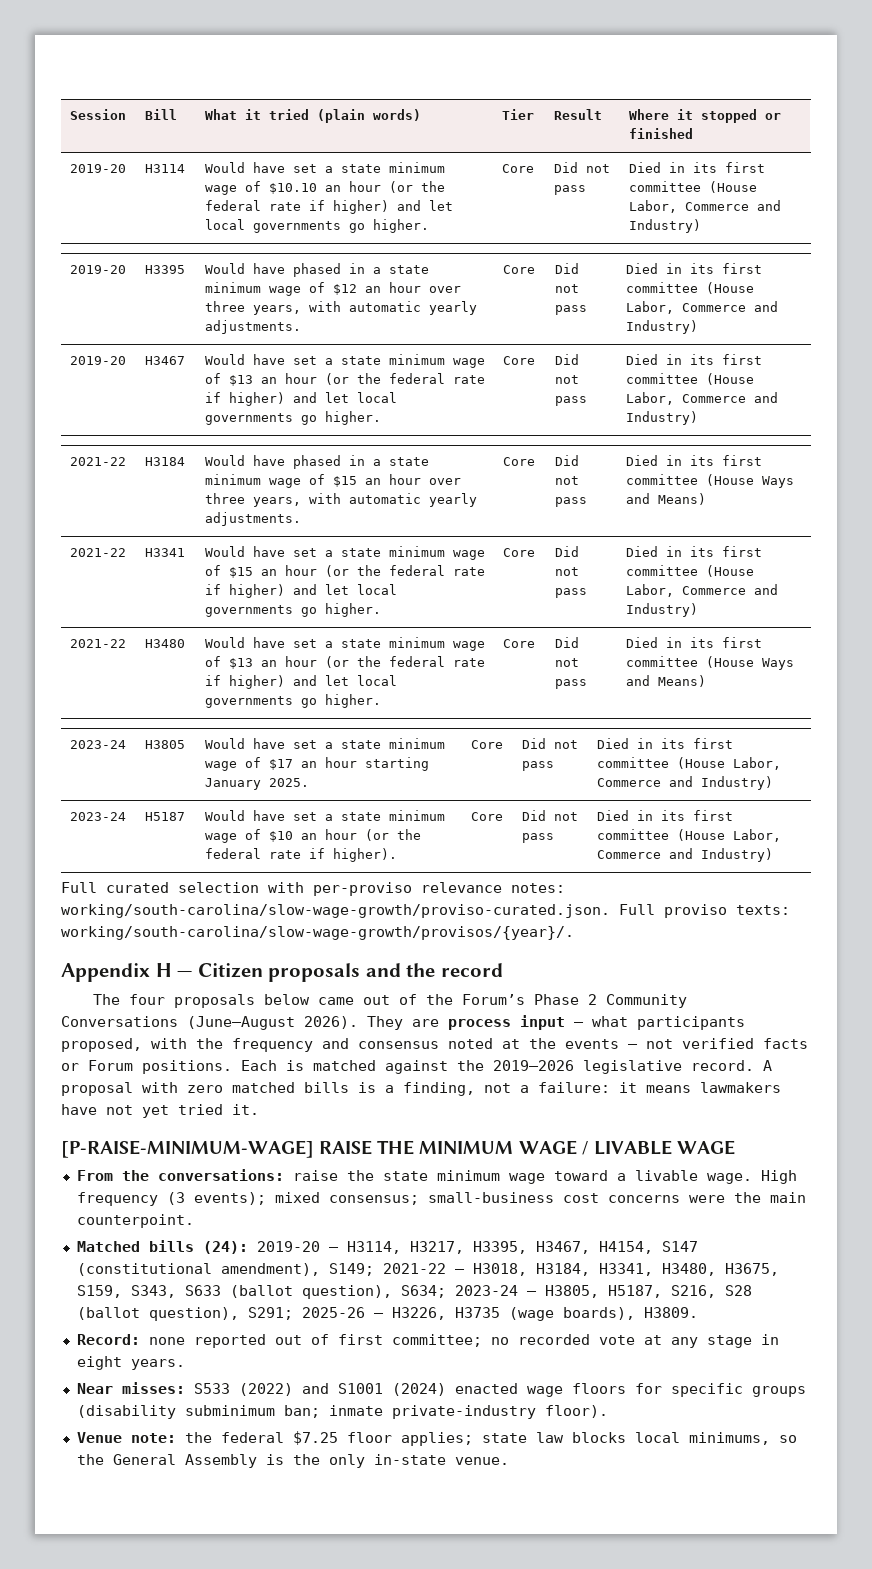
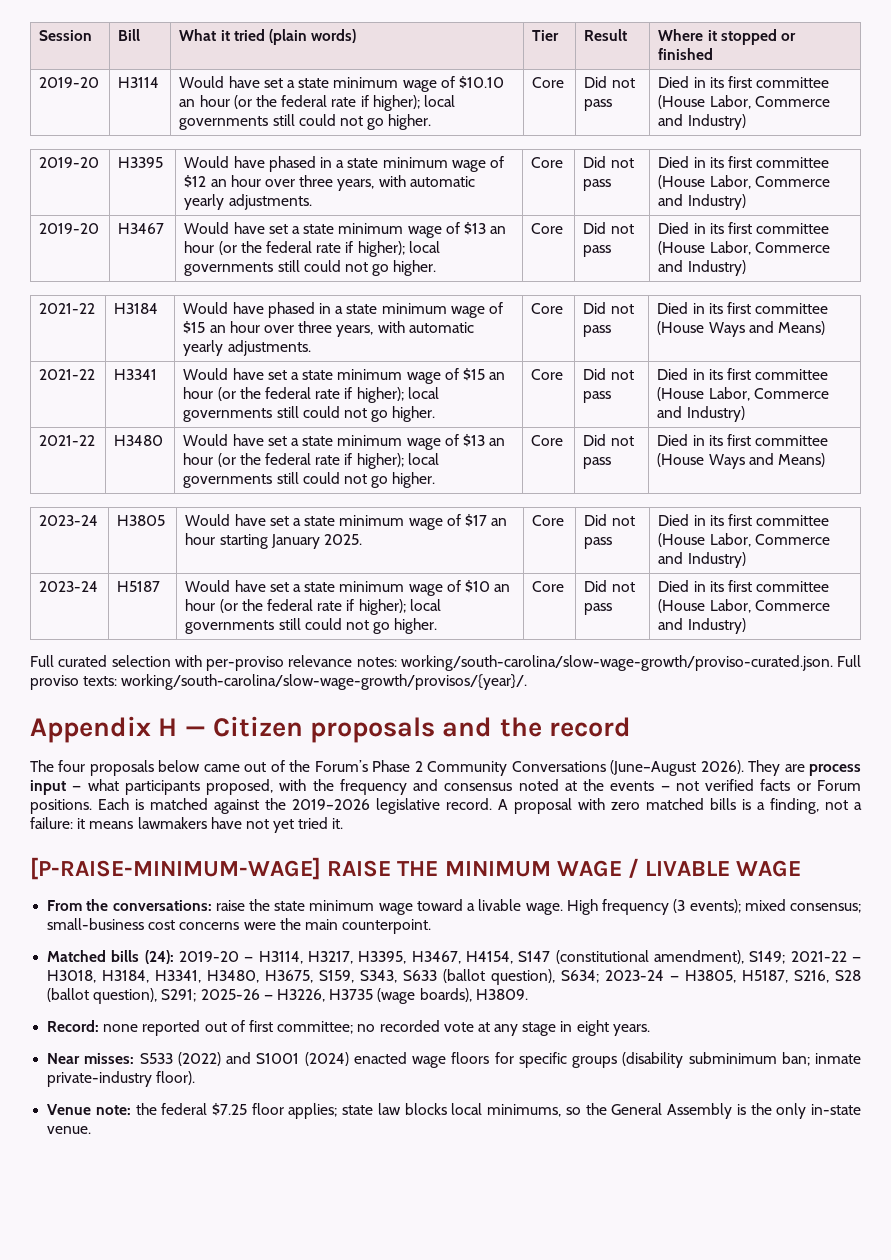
[333,200,454,214] [205,219,342,233] higher) and let local governments -> [372,95,455,111] [179,114,364,130] higher); local governments still could not
[229,392,398,406] [205,413,294,425] higher) and let local governments -> [357,241,440,257] [184,260,369,276] higher); local governments still could not
[229,584,398,598] [205,605,294,617] higher) and let local governments -> [356,387,439,403] [183,406,368,422] higher); local governments still could not
[229,675,398,689] [205,696,294,708] higher) and let local governments -> [356,453,439,469] [183,472,368,488] higher); local governments still could not
[333,848,398,862] higher). -> [358,599,441,615] [185,618,438,634] higher); local governments still could not go higher.

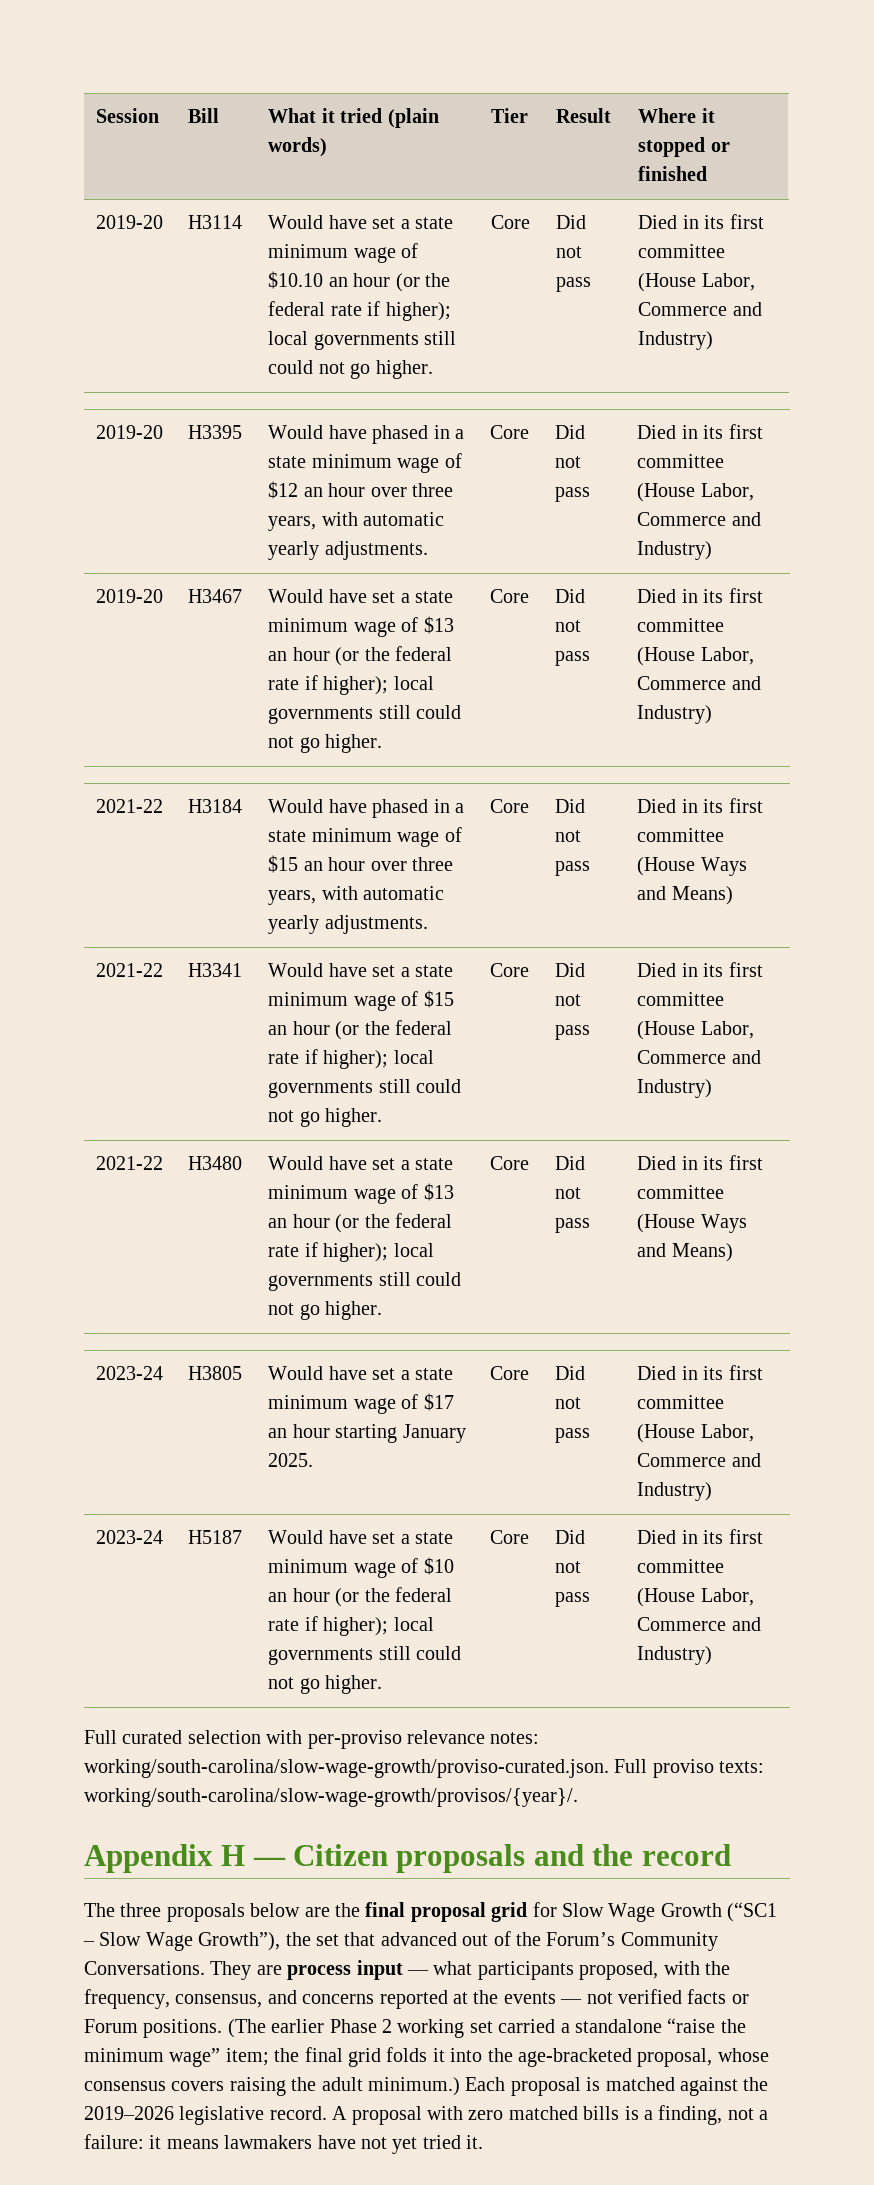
[58,760,86,772] four -> [120,1903,162,1917] three
[203,760,744,776] came out of the Forum’s Phase 2 Community Conversations (June–August 2026). -> [304,1902,778,1922] [83,1931,718,1951] [84,1961,205,1975] are the final proposal grid for Slow Wage Growth (“SC1 – Slow Wage Growth”), the set that advanced out of the Forum’s Community Conversations.
[339,779,559,795] frequency and consensus noted -> [84,1989,448,2009] frequency, consensus, and concerns reported
[98,798,129,810] Each -> [227,2018,746,2038] [84,2047,769,2067] [84,2077,581,2096] (The earlier Phase 2 working set carried a standalone “raise the minimum wage” item; the final grid folds it into the age-bracketed proposal, whose consensus covers raising the adult minimum.) Each proposal
[30,857,802,880] [47,899,862,915] [47,918,432,934] [47,950,862,964] [47,969,862,985] [47,988,528,1004] [47,1020,650,1036] [47,1052,862,1068] [47,1071,196,1087] [47,1103,861,1119] [47,1126,92,1134] // [P-RAISE-MINIMUM-WAGE] RAISE THE MINIMUM WAGE / LIVABLE WAGE // From the conversations: raise the state minimum wage toward a livable wage. High frequency (3 events); mixed consensus; small-business cost concerns were the main counterpoint. // Matched bills (24): 2019-20 — H3114, H3217, H3395, H3467, H4154, S147 (constitutional amendment), S149; 2021-22 — H3018, H3184, H3341, H3480, H3675, S159, S343, S633 (ballot question), S634; 2023-24 — H3805, H5187, S216, S28 (ballot question), S291; 2025-26 — H3226, H3735 (wage boards), H3809. // Record: none reported out of first committee; no recorded vote at any stage in eight years. // Near misses: S533 (2022) and S1001 (2024) enacted wage floors for specific groups (disability subminimum ban; inmate private-industry floor). // Venue note: the federal $7.25 floor applies; state law blocks local minimums, so the General Assembly is the only in-state venue. -> (484, 2142) none

